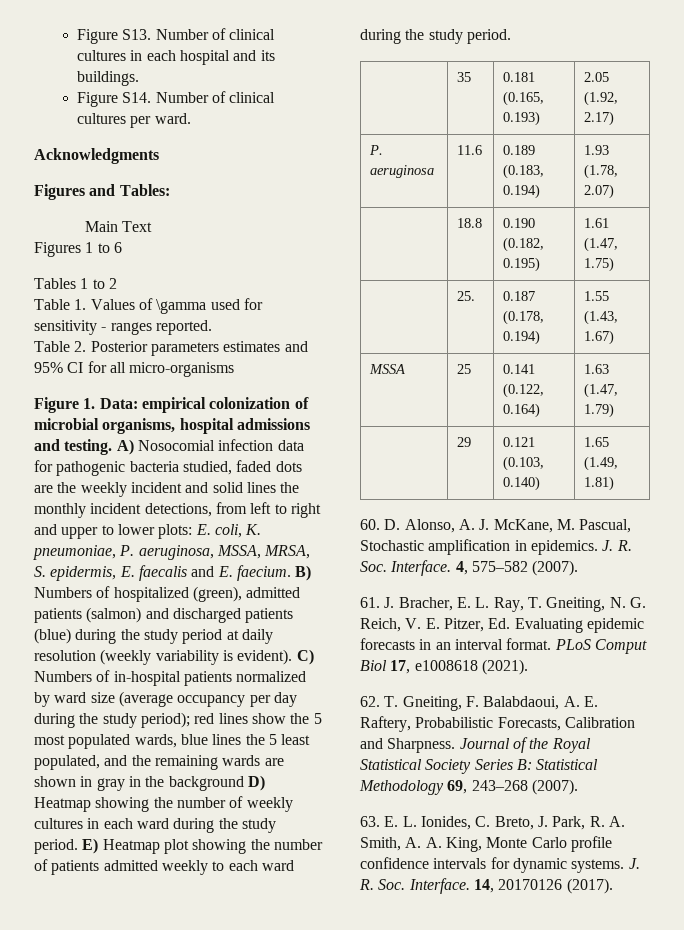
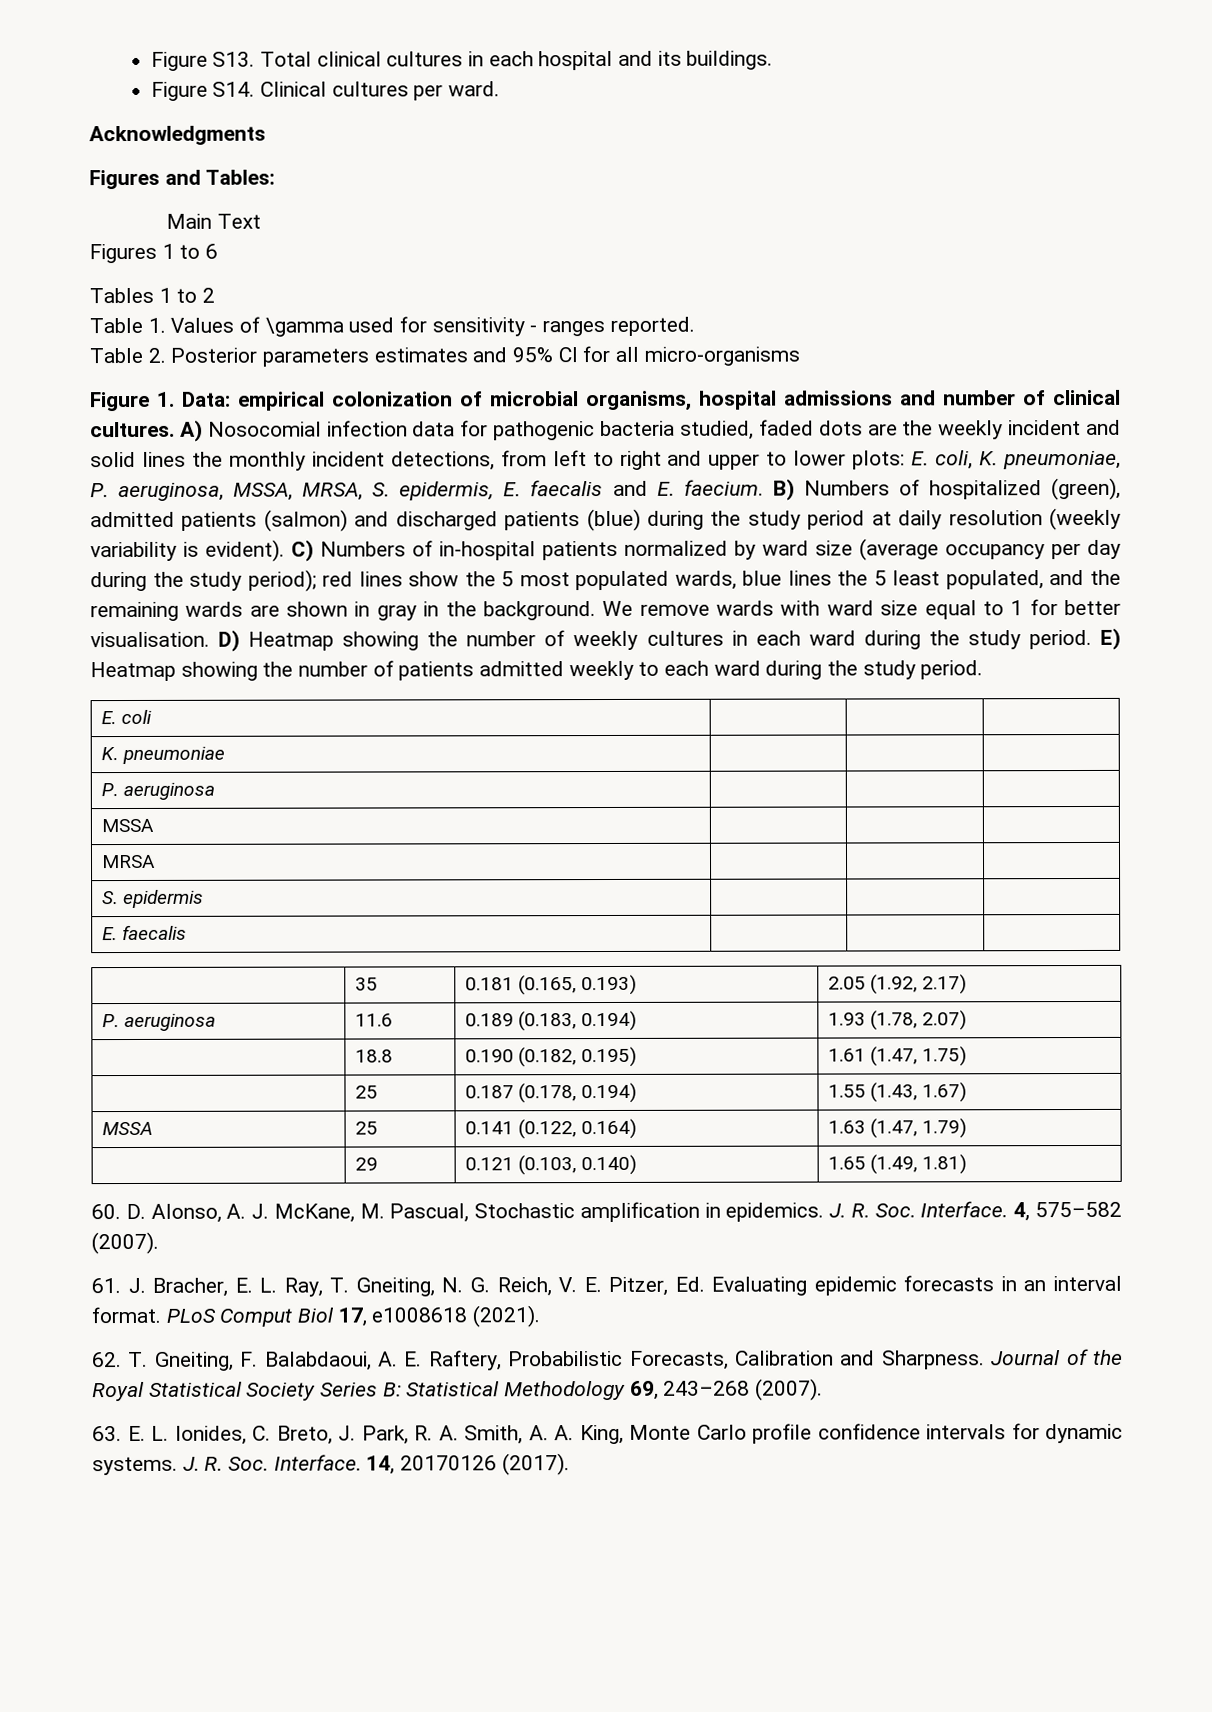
[155,28,227,40] Number of -> [259,51,312,67] Total
[155,91,276,103] Number of clinical -> [259,81,327,97] Clinical
[64,439,113,455] testing. -> [943,389,1121,406] [90,421,175,438] number of clinical cultures.
[168,776,244,791] background -> [482,599,1121,621] [90,631,210,648] background. We remove wards with ward size equal to 1 for better visualisation.
[163,839,189,854] plot -> (176, 671) none
(511, 36) none -> [101,709,153,725] [101,746,226,765] [101,782,216,801] [101,818,155,833] [101,854,157,869] [102,889,205,909] [102,924,188,941] // E. coli | | | // K. pneumoniae | | | // P. aeruginosa | | | // MSSA | | | // MRSA | | | // S. epidermis | | | // E. faecalis | | |
[457,291,476,301] 25. -> [355,1085,379,1099] 25

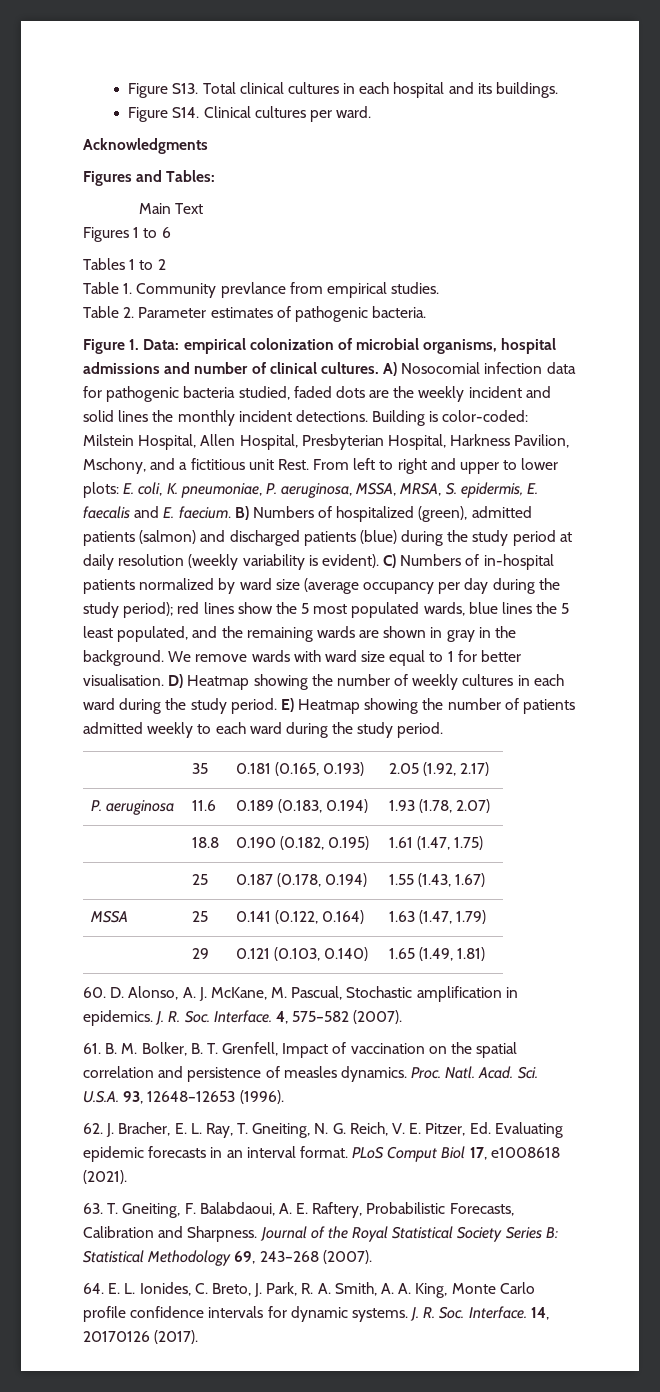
[170,316,695,337] [89,345,800,367] Values of \gamma used for sensitivity - ranges reported. // Table 2. Posterior parameters estimates and 95% CI for all micro-organisms -> [136,282,440,298] [83,306,427,322] Community prevlance from empirical studies. // Table 2. Parameter estimates of pathogenic bacteria.
[390,450,547,471] detections, from -> [295,410,529,426] [83,434,570,450] [83,458,350,474] detections. Building is color-coded: Milstein Hospital, Allen Hospital, Presbyterian Hospital, Harkness Pavilion, Mschony, and a fictitious unit Rest. From
[101,709,153,725] [101,746,226,765] [101,782,216,801] [101,818,155,833] [101,854,157,869] [102,889,205,909] [102,924,188,941] // E. coli | | | // K. pneumoniae | | | // P. aeruginosa | | | // MSSA | | | // MRSA | | | // S. epidermis | | | // E. faecalis | | | -> (444, 730) none
(121, 1286) none -> [105,1042,518,1058] [83,1066,538,1082] [83,1090,284,1104] [83,1123,103,1134] B. M. Bolker, B. T. Grenfell, Impact of vaccination on the spatial correlation and persistence of measles dynamics. Proc. Natl. Acad. Sci. U.S.A. 93, 12648–12653 (1996). // 62.
[92,1352,122,1368] 62. -> [83,1203,103,1214] 63.
[92,1426,122,1442] 63. -> [83,1283,104,1294] 64.

